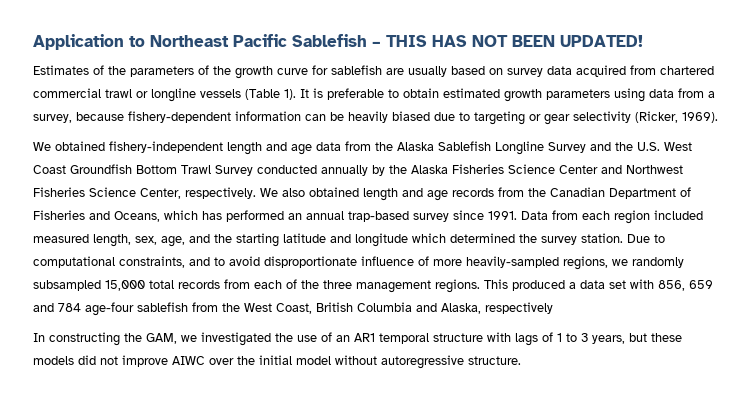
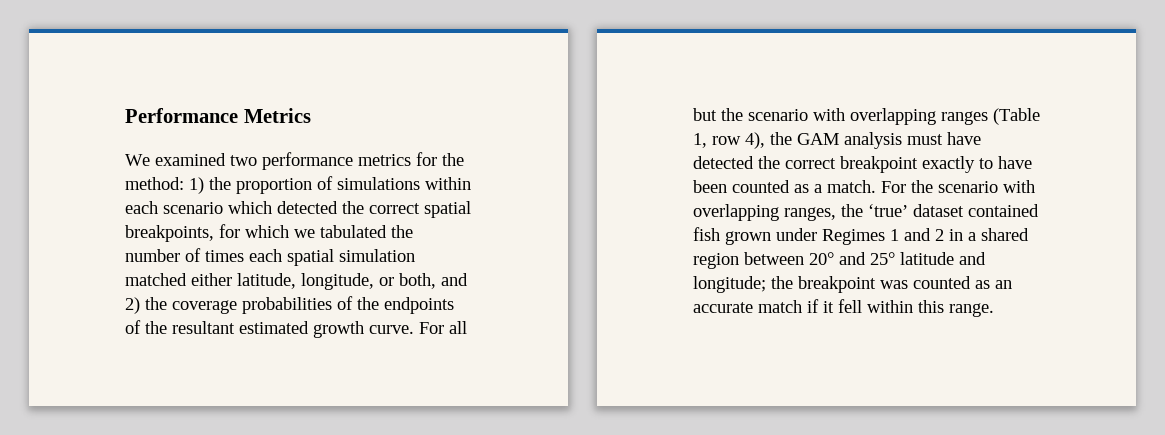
[33,34,643,50] [33,65,714,79] [33,88,715,102] [33,111,718,125] [33,141,692,155] [33,164,683,176] [33,187,691,201] [33,210,703,224] [33,233,665,247] [33,256,684,270] [33,279,713,293] [33,302,553,316] [33,332,682,346] [33,355,521,369] Application to Northeast Pacific Sablefish – THIS HAS NOT BEEN UPDATED! // Estimates of the parameters of the growth curve for sablefish are usually based on survey data acquired from chartered commercial trawl or longline vessels (Table 1). It is preferable to obtain estimated growth parameters using data from a survey, because fishery-dependent information can be heavily biased due to targeting or gear selectivity (Ricker, 1969). // We obtained fishery-independent length and age data from the Alaska Sablefish Longline Survey and the U.S. West Coast Groundfish Bottom Trawl Survey conducted annually by the Alaska Fisheries Science Center and Northwest Fisheries Science Center, respectively. We also obtained length and age records from the Canadian Department of Fisheries and Oceans, which has performed an annual trap-based survey since 1991. Data from each region included measured length, sex, age, and the starting latitude and longitude which determined the survey station. Due to computational constraints, and to avoid disproportionate influence of more heavily-sampled regions, we randomly subsampled 15,000 total records from each of the three management regions. This produced a data set with 856, 659 and 784 age-four sablefish from the West Coast, British Columbia and Alaska, respectively // In constructing the GAM, we investigated the use of an AR1 temporal structure with lags of 1 to 3 years, but these models did not improve AIWC over the initial model without autoregressive structure. -> [125,108,311,123] [125,152,464,170] [125,176,471,194] [125,201,471,218] [125,224,413,242] [125,248,415,266] [125,273,468,290] [125,296,454,314] [125,320,467,338] [693,108,1040,125] [693,132,981,149] [693,156,1032,173] [693,180,1035,193] [693,204,1039,221] [693,227,1029,245] [693,252,986,269] [693,276,1012,293] [693,299,994,317] Performance Metrics // We examined two performance metrics for the method: 1) the proportion of simulations within each scenario which detected the correct spatial breakpoints, for which we tabulated the number of times each spatial simulation matched either latitude, longitude, or both, and 2) the coverage probabilities of the endpoints of the resultant estimated growth curve. For all but the scenario with overlapping ranges (Table 1, row 4), the GAM analysis must have detected the correct breakpoint exactly to have been counted as a match. For the scenario with overlapping ranges, the ‘true’ dataset contained fish grown under Regimes 1 and 2 in a shared region between 20° and 25° latitude and longitude; the breakpoint was counted as an accurate match if it fell within this range.

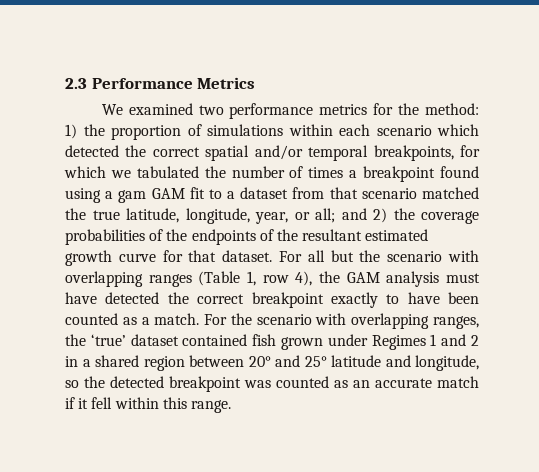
(125, 115) none -> [65,78,87,89] 2.3
(471, 209) none -> [254,145,369,161] and/or temporal
[249,249,415,266] [125,273,436,290] each spatial simulation matched either latitude, longitude, or both, -> [349,166,480,182] [65,187,480,203] [65,208,335,224] a breakpoint found using a gam GAM fit to a dataset from that scenario matched the true latitude, longitude, year, or all;
[369,325,414,334] curve. -> [118,250,273,262] curve for that dataset.
[693,276,793,293] longitude; the -> [415,355,479,371] [65,376,164,388] longitude, so the detected

